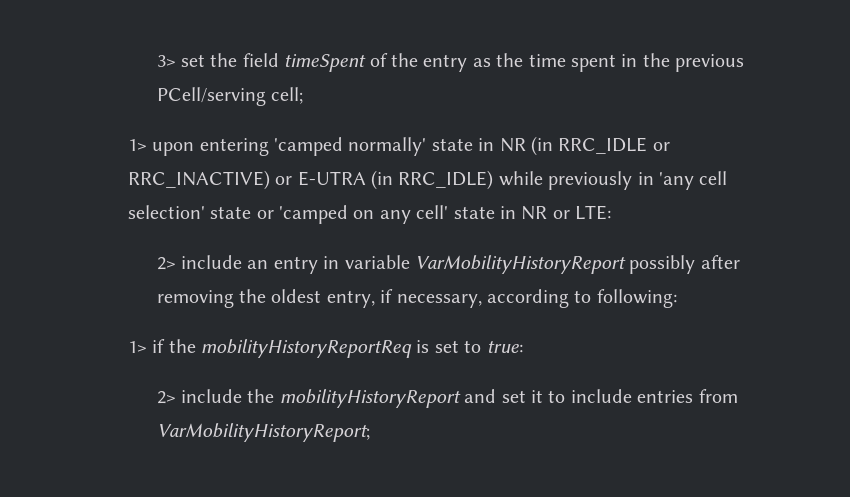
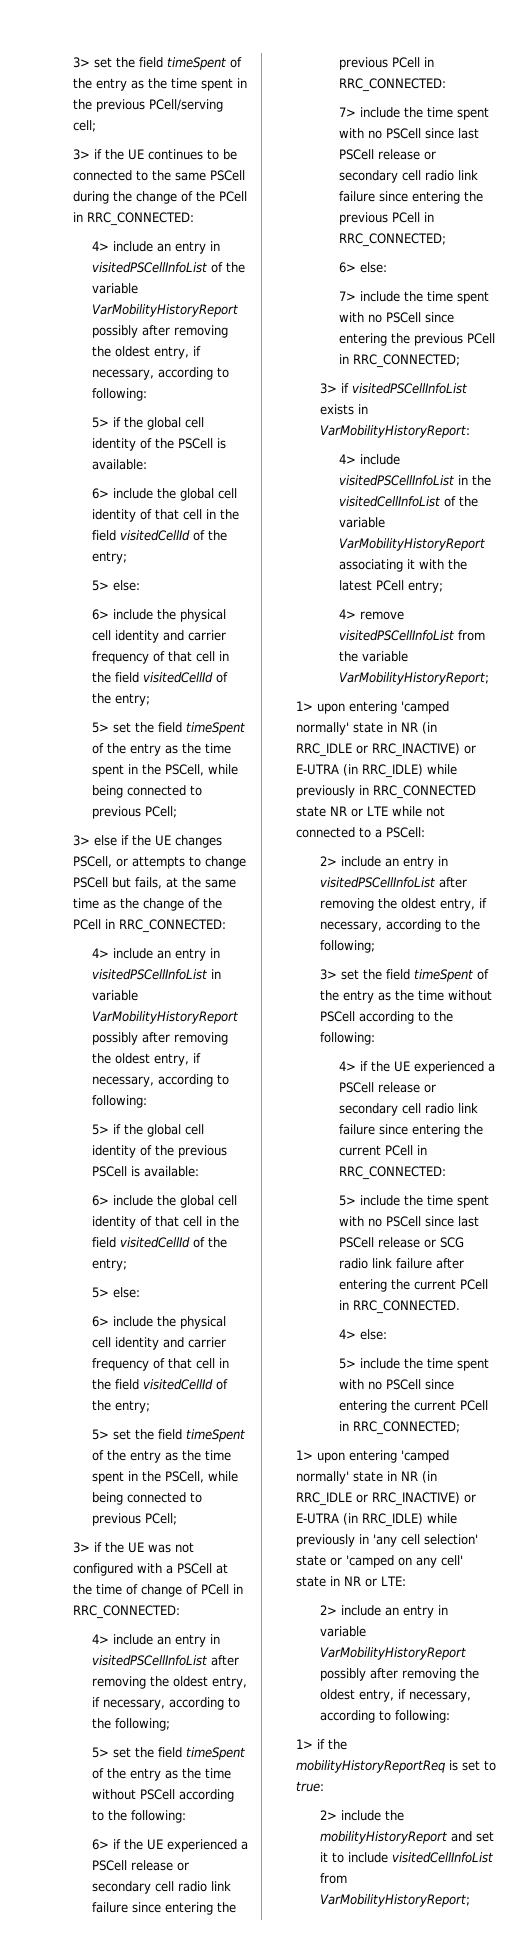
(304, 95) none -> [72,149,237,160] [72,170,245,181] [72,191,247,204] [72,212,194,226] [92,241,221,254] [92,262,246,273] [92,283,139,294] [92,304,239,317] [92,325,229,338] [92,346,202,359] [92,367,230,380] [92,388,148,401] [92,417,205,430] [92,438,227,451] [92,459,148,470] [92,488,238,501] [92,509,240,522] [92,530,228,541] [92,551,128,564] [92,580,141,591] [92,609,227,622] [92,630,227,643] [92,651,230,664] [92,672,229,683] [92,693,151,706] [92,722,246,735] [92,743,232,756] [92,764,239,777] [92,785,203,798] [92,806,178,819] [72,835,222,848] [72,856,246,869] [72,877,236,889] [72,898,222,911] [72,919,226,933] [92,948,221,961] [92,969,222,980] [92,990,139,1001] [92,1011,239,1024] [92,1032,229,1045] [92,1053,202,1066] [92,1074,230,1087] [92,1095,148,1108] [92,1124,205,1137] [92,1145,228,1158] [92,1166,200,1177] [92,1195,238,1208] [92,1216,240,1229] [92,1237,228,1248] [92,1258,128,1271] [92,1287,141,1298] [92,1316,227,1329] [92,1337,227,1350] [92,1358,230,1371] [92,1379,229,1390] [92,1400,151,1413] [92,1429,246,1442] [92,1450,232,1463] [92,1471,239,1484] [92,1492,203,1505] [92,1513,178,1526] [72,1542,194,1553] [72,1563,228,1576] [72,1584,243,1597] [72,1605,180,1619] [92,1634,221,1647] [92,1655,240,1666] [92,1676,248,1689] [92,1697,241,1710] [92,1718,171,1731] [92,1747,246,1760] [92,1768,232,1781] [92,1789,235,1802] [92,1810,187,1823] [92,1839,249,1852] [92,1860,190,1871] [92,1881,232,1894] [92,1902,237,1915] [339,57,435,70] [339,78,447,92] [339,107,490,120] [339,128,480,139] [339,149,437,160] [339,170,479,183] [339,191,484,204] [339,212,435,225] [339,233,447,247] [339,262,388,273] [339,291,490,304] [339,312,455,323] [339,333,496,346] [339,354,461,368] [319,383,467,394] [319,404,368,415] [319,425,470,438] [339,454,401,465] [339,475,492,486] [339,496,479,507] [339,517,386,528] [339,538,486,551] [339,559,468,572] [339,580,444,593] [339,609,405,620] [339,630,486,641] [339,651,409,662] [339,672,490,685] [295,701,449,714] [295,722,437,735] [295,743,476,757] [295,764,457,778] [295,785,476,799] [295,806,445,817] [295,827,425,838] [319,856,448,869] [319,877,467,888] [319,898,487,911] [319,919,480,932] [319,940,375,953] [319,969,489,982] [319,990,492,1003] [319,1011,453,1024] [319,1032,375,1045] [339,1061,496,1074] [339,1082,437,1093] [339,1103,479,1116] [339,1124,484,1137] [339,1145,428,1156] [339,1166,447,1180] [339,1195,490,1208] [339,1216,480,1227] [339,1237,465,1248] [339,1258,465,1269] [339,1279,489,1292] [339,1300,461,1314] [339,1329,388,1340] [339,1358,490,1371] [339,1379,455,1390] [339,1400,489,1413] [339,1421,461,1435] // 3> if the UE continues to be connected to the same PSCell during the change of the PCell in RRC_CONNECTED: // 4> include an entry in visitedPSCellInfoList of the variable VarMobilityHistoryReport possibly after removing the oldest entry, if necessary, according to following: // 5> if the global cell identity of the PSCell is available: // 6> include the global cell identity of that cell in the field visitedCellId of the entry; // 5> else: // 6> include the physical cell identity and carrier frequency of that cell in the field visitedCellId of the entry; // 5> set the field timeSpent of the entry as the time spent in the PSCell, while being connected to previous PCell; // 3> else if the UE changes PSCell, or attempts to change PSCell but fails, at the same time as the change of the PCell in RRC_CONNECTED: // 4> include an entry in visitedPSCellInfoList in variable VarMobilityHistoryReport possibly after removing the oldest entry, if necessary, according to following: // 5> if the global cell identity of the previous PSCell is available: // 6> include the global cell identity of that cell in the field visitedCellId of the entry; // 5> else: // 6> include the physical cell identity and carrier frequency of that cell in the field visitedCellId of the entry; // 5> set the field timeSpent of the entry as the time spent in the PSCell, while being connected to previous PCell; // 3> if the UE was not configured with a PSCell at the time of change of PCell in RRC_CONNECTED: // 4> include an entry in visitedPSCellInfoList after removing the oldest entry, if necessary, according to the following; // 5> set the field timeSpent of the entry as the time without PSCell according to the following: // 6> if the UE experienced a PSCell release or secondary cell radio link failure since entering the previous PCell in RRC_CONNECTED: // 7> include the time spent with no PSCell since last PSCell release or secondary cell radio link failure since entering the previous PCell in RRC_CONNECTED; // 6> else: // 7> include the time spent with no PSCell since entering the previous PCell in RRC_CONNECTED; // 3> if visitedPSCellInfoList exists in VarMobilityHistoryReport: // 4> include visitedPSCellInfoList in the visitedCellInfoList of the variable VarMobilityHistoryReport associating it with the latest PCell entry; // 4> remove visitedPSCellInfoList from the variable VarMobilityHistoryReport; // 1> upon entering 'camped normally' state in NR (in RRC_IDLE or RRC_INACTIVE) or E-UTRA (in RRC_IDLE) while previously in RRC_CONNECTED state NR or LTE while not connected to a PSCell: // 2> include an entry in visitedPSCellInfoList after removing the oldest entry, if necessary, according to the following; // 3> set the field timeSpent of the entry as the time without PSCell according to the following: // 4> if the UE experienced a PSCell release or secondary cell radio link failure since entering the current PCell in RRC_CONNECTED: // 5> include the time spent with no PSCell since last PSCell release or SCG radio link failure after entering the current PCell in RRC_CONNECTED. // 4> else: // 5> include the time spent with no PSCell since entering the current PCell in RRC_CONNECTED;
[637,390,694,403] entries -> [391,1852,493,1863] visitedCellInfoList

